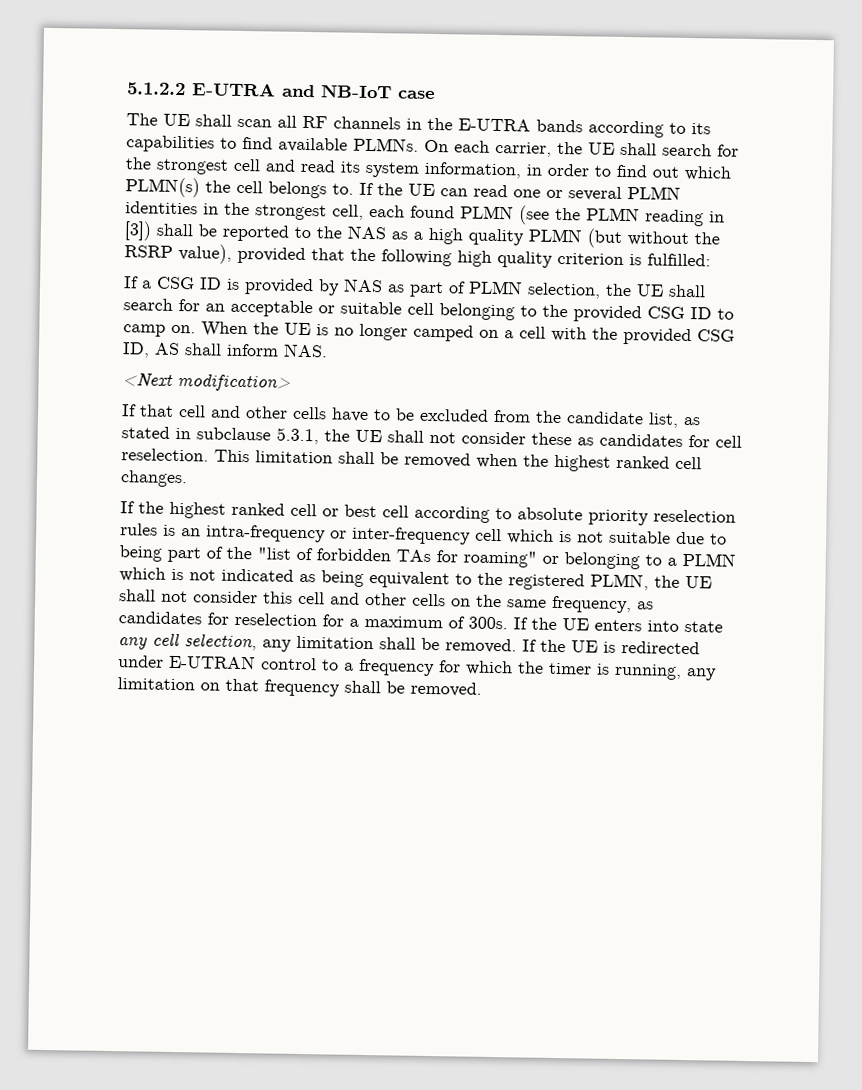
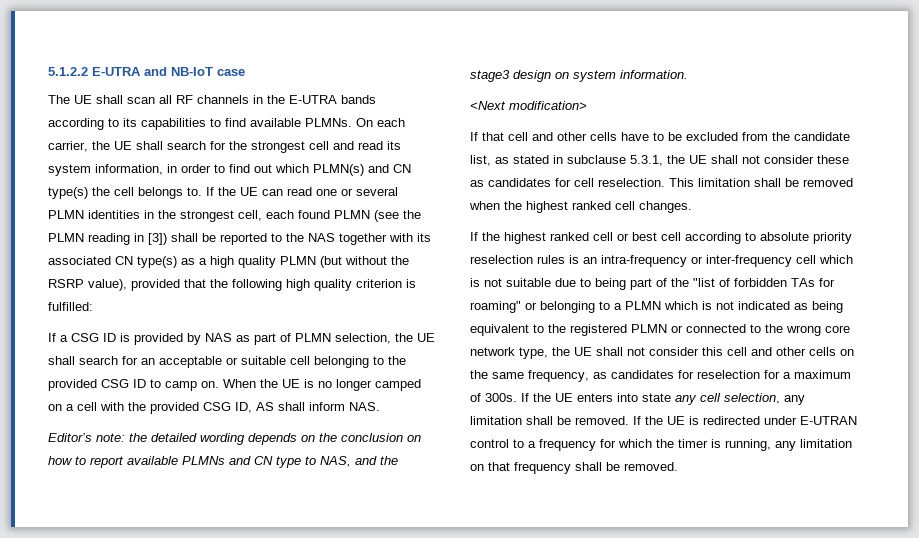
(200, 187) none -> [368,164,411,173] [48,187,88,199] and CN type(s)
(387, 232) none -> [339,233,431,245] [48,256,177,268] together with its associated CN type(s)
(328, 350) none -> [48,433,421,445] [48,456,398,468] [470,70,688,82] // Editor’s note: the detailed wording depends on the conclusion on how to report available PLMNs and CN type to NAS, and the stage3 design on system information.
[590,573,649,591] PLMN, -> [631,324,850,336] [470,347,548,359] PLMN or connected to the wrong core network type,

